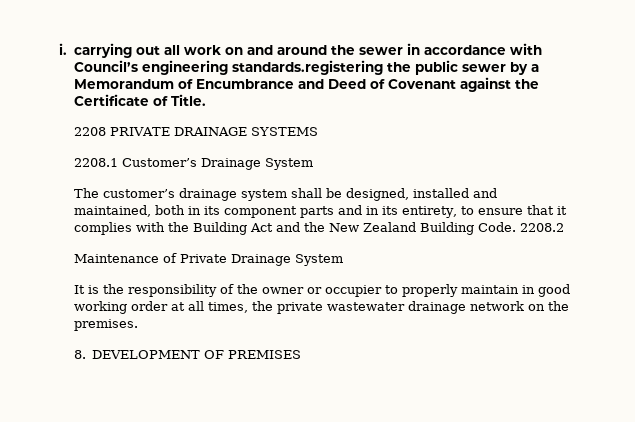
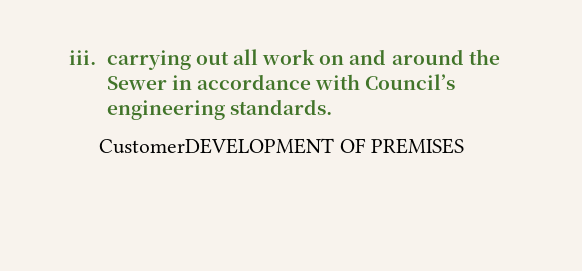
[59,43,67,55] i. -> [69,50,96,65] iii.
[358,47,403,55] sewer -> [106,76,167,90] Sewer
[231,60,539,75] [73,77,539,92] [73,94,206,106] [73,127,318,136] [73,158,313,170] [73,188,497,201] [73,205,567,218] [73,222,564,235] [73,253,343,266] [73,284,570,297] [73,301,569,314] [73,319,138,331] [73,350,201,359] standards.registering the public sewer by a Memorandum of Encumbrance and Deed of Covenant against the Certificate of Title. // 2208 PRIVATE DRAINAGE SYSTEMS // 2208.1 Customer’s Drainage System // The customer’s drainage system shall be designed, installed and maintained, both in its component parts and in its entirety, to ensure that it complies with the Building Act and the New Zealand Building Code. 2208.2 // Maintenance of Private Drainage System // It is the responsibility of the owner or occupier to properly maintain in good working order at all times, the private wastewater drainage network on the premises. // 8. DEVELOPMENT -> [229,99,332,115] [99,138,335,154] standards. // CustomerDEVELOPMENT

